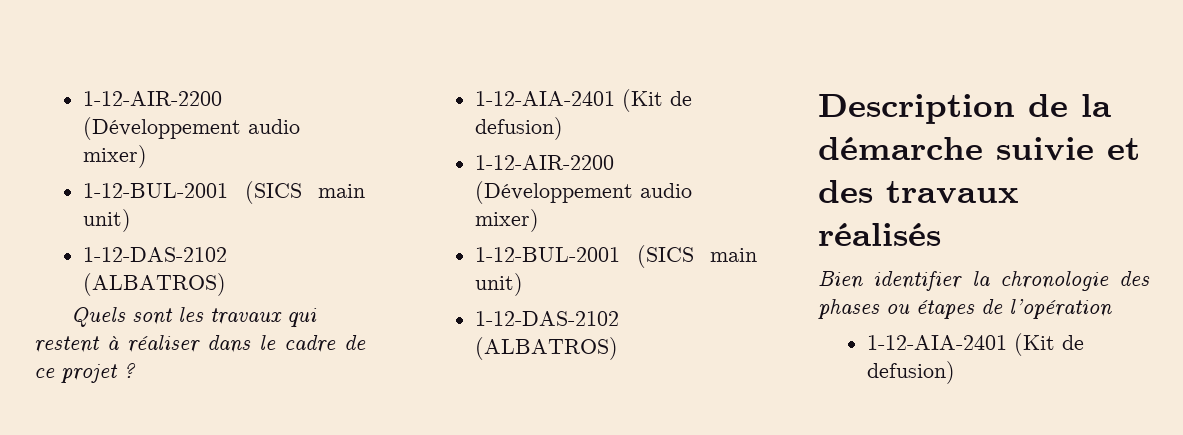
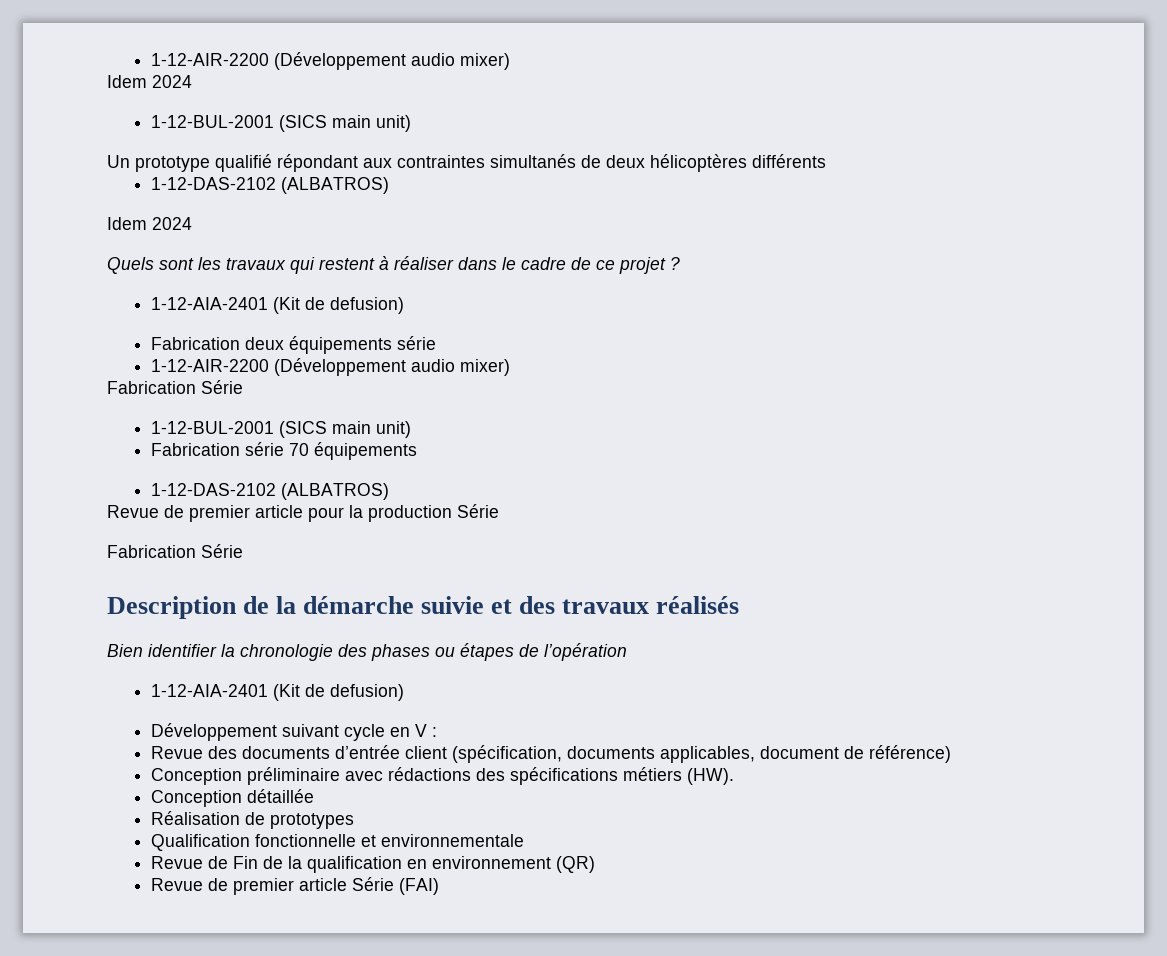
[83,91,223,106] [83,117,301,140] [83,145,148,168] [83,181,365,204] [83,209,132,232] [83,247,228,262] [83,273,227,296] 1-12-AIR-2200 (Développement audio mixer) // 1-12-BUL-2001 (SICS main unit) // 1-12-DAS-2102 (ALBATROS) -> [150,52,510,70] [107,75,192,88] [150,115,411,132] [107,154,826,172] [150,177,389,194] [107,217,192,230] 1-12-AIR-2200 (Développement audio mixer) // Idem 2024 // 1-12-BUL-2001 (SICS main unit) // Un prototype qualifié répondant aux contraintes simultanés de deux hélicoptères différents // 1-12-DAS-2102 (ALBATROS) // Idem 2024
[475,155,615,170] [475,181,693,204] [475,209,540,232] [475,245,757,268] [475,273,524,296] [475,311,620,326] [475,337,619,360] // 1-12-AIR-2200 (Développement audio mixer) // 1-12-BUL-2001 (SICS main unit) // 1-12-DAS-2102 (ALBATROS) -> [150,336,436,354] [150,358,510,376] [107,380,243,394] [150,421,411,438] [150,442,417,460] [150,483,389,500] [107,504,499,522] [107,544,243,558] // Fabrication deux équipements série // 1-12-AIR-2200 (Développement audio mixer) // Fabrication Série // 1-12-BUL-2001 (SICS main unit) // Fabrication série 70 équipements // 1-12-DAS-2102 (ALBATROS) // Revue de premier article pour la production Série // Fabrication Série
(956, 372) none -> [150,723,437,741] [150,745,951,763] [150,767,734,785] [150,789,314,807] [150,811,354,829] [150,834,524,851] [150,856,595,873] [150,877,439,895] // Développement suivant cycle en V : // Revue des documents d’entrée client (spécification, documents applicables, document de référence) // Conception préliminaire avec rédactions des spécifications métiers (HW). // Conception détaillée // Réalisation de prototypes // Qualification fonctionnelle et environnementale // Revue de Fin de la qualification en environnement (QR) // Revue de premier article Série (FAI)

